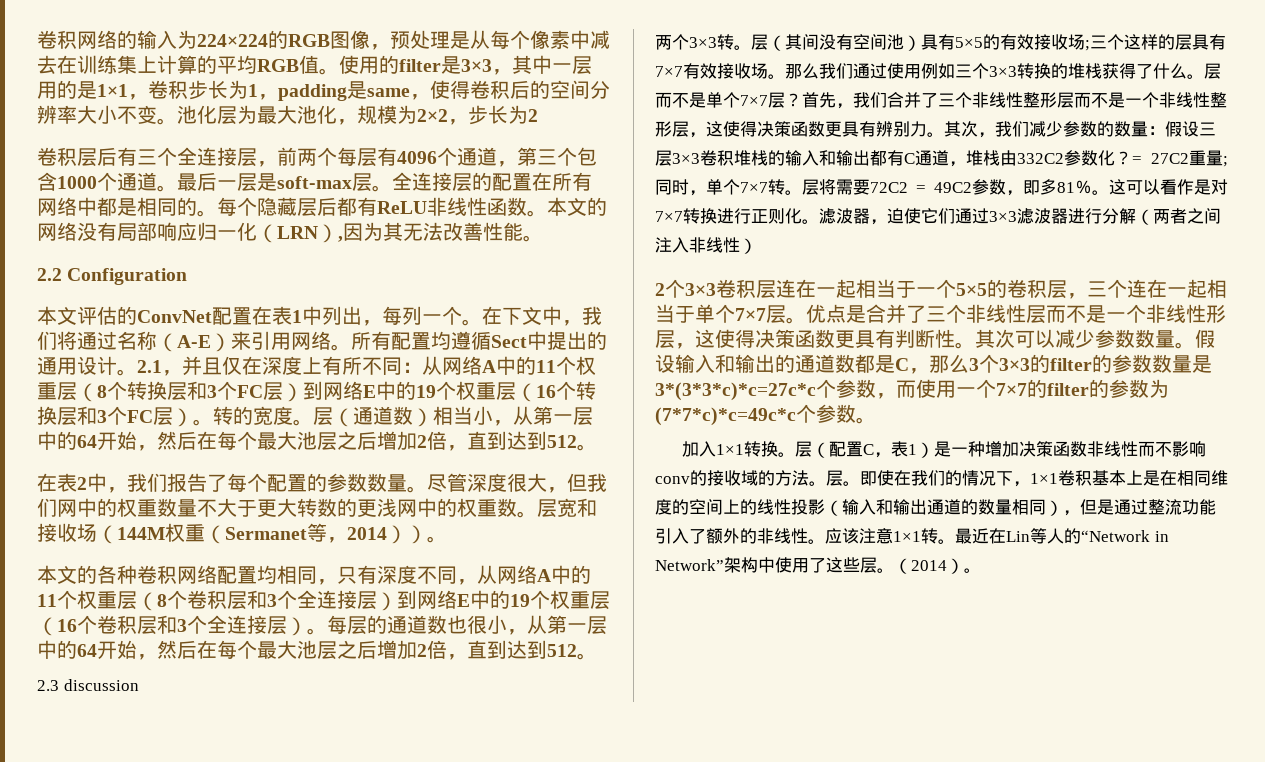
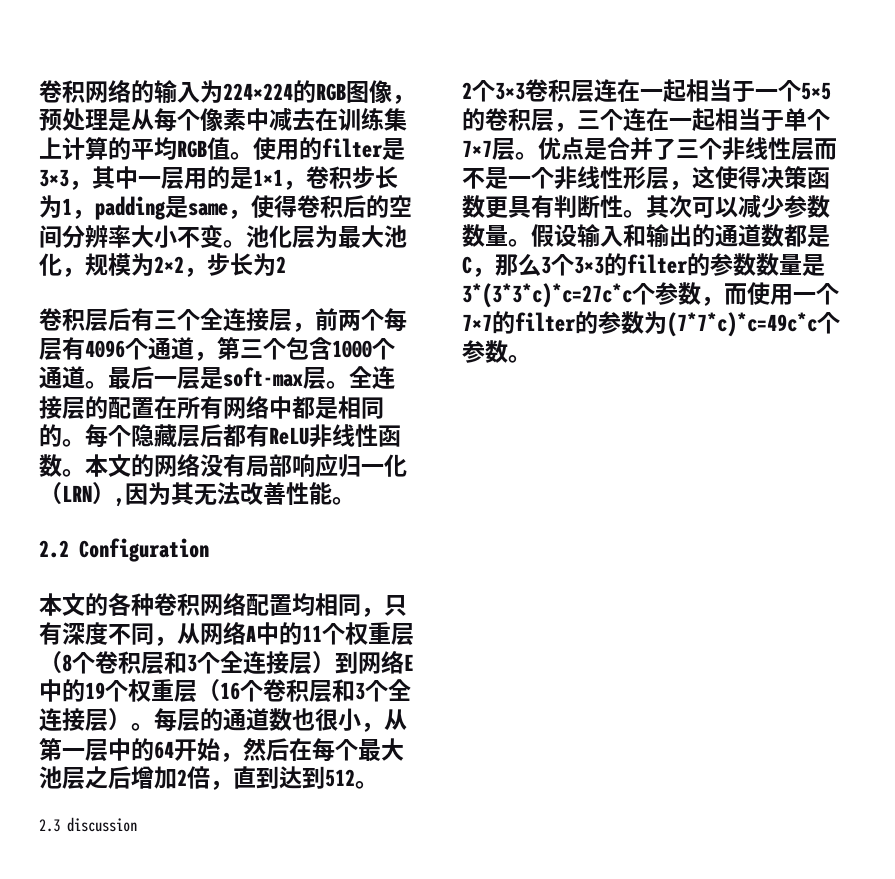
[37,306,602,326] [37,331,607,352] [37,356,596,376] [37,381,596,402] [37,406,593,427] [37,431,597,451] [37,473,607,493] [37,498,597,518] [37,523,447,544] // 本文评估的ConvNet配置在表1中列出，每列一个。在下文中，我们将通过名称（A-E）来引用网络。所有配置均遵循Sect中提出的通用设计。2.1，并且仅在深度上有所不同：从网络A中的11个权重层（8个转换层和3个FC层）到网络E中的19个权重层（16个转换层和3个FC层）。转的宽度。层（通道数）相当小，从第一层中的64开始，然后在每个最大池层之后增加2倍，直到达到512。 // 在表2中，我们报告了每个配置的参数数量。尽管深度很大，但我们网中的权重数量不大于更大转数的更浅网中的权重数。层宽和接收场（144M权重（Sermanet等，2014））。 -> (209, 550) none
[655,34,1226,51] [655,63,1221,79] [655,92,1227,109] [655,121,1216,138] [655,150,1228,167] [655,179,1228,196] [655,208,1221,225] [655,237,757,254] // 两个3×3转。层（其间没有空间池）具有5×5的有效接收场;三个这样的层具有7×7有效接收场。那么我们通过使用例如三个3×3转换的堆栈获得了什么。层而不是单个7×7层？首先，我们合并了三个非线性整形层而不是一个非线性整形层，这使得决策函数更具有辨别力。其次，我们减少参数的数量：假设三层3×3卷积堆栈的输入和输出都有C通道，堆栈由332C2参数化？= 27C2重量;同时，单个7×7转。层将需要72C2 = 49C2参数，即多81％。这可以看作是对7×7转换进行正则化。滤波器，迫使它们通过3×3滤波器进行分解（两者之间注入非线性） -> (137, 824) none
[682,441,1207,458] [655,470,1228,487] [655,499,1216,516] [655,528,1169,544] [655,557,981,574] // 加入1×1转换。层（配置C，表1）是一种增加决策函数非线性而不影响conv的接收域的方法。层。即使在我们的情况下，1×1卷积基本上是在相同维度的空间上的线性投影（输入和输出通道的数量相同），但是通过整流功能引入了额外的非线性。应该注意1×1转。最近在Lin等人的“Network in Network”架构中使用了这些层。（2014）。 -> (531, 359) none

